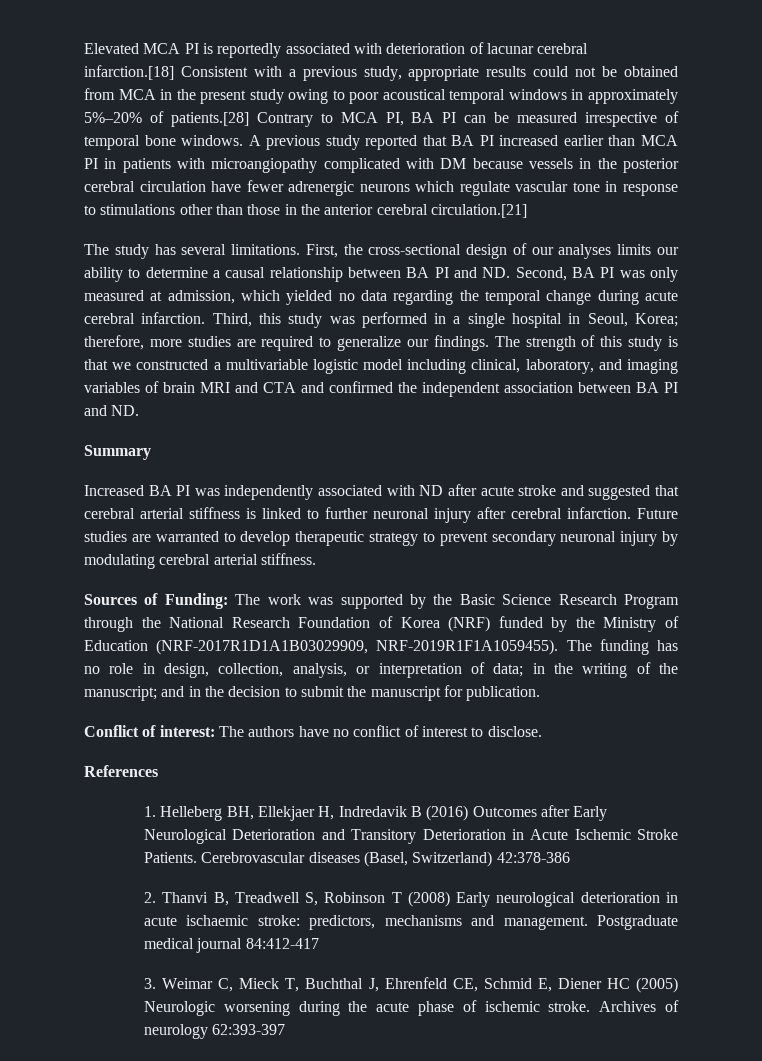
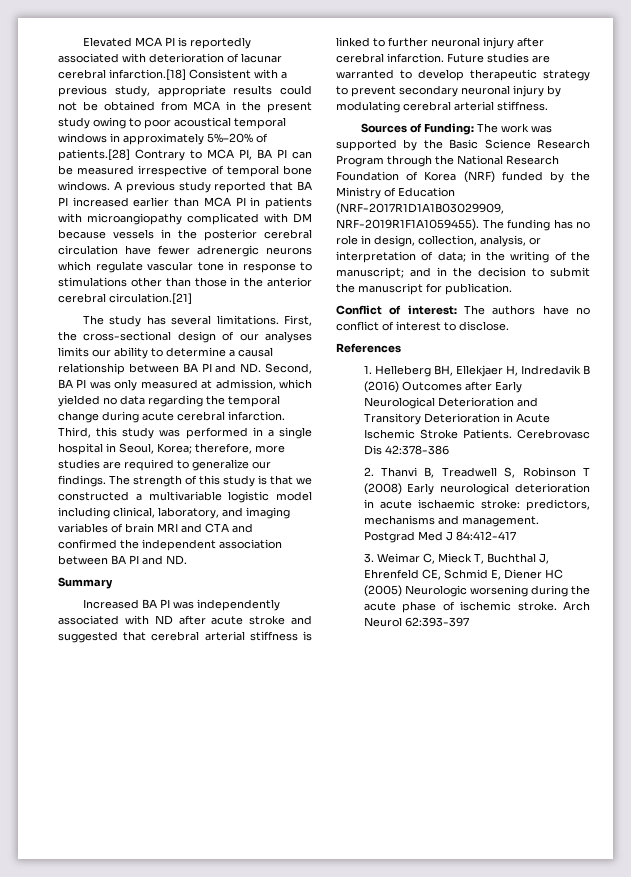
[201,851,493,867] Cerebrovascular diseases (Basel, Switzerland) -> [517,429,590,439] [363,445,382,455] Cerebrovasc Dis
[597,915,678,930] [144,938,243,953] Postgraduate medical journal -> [363,531,453,543] Postgrad Med J
[599,1000,679,1012] [144,1024,209,1039] Archives of neurology -> [563,601,590,611] [363,617,402,627] Arch Neurol

